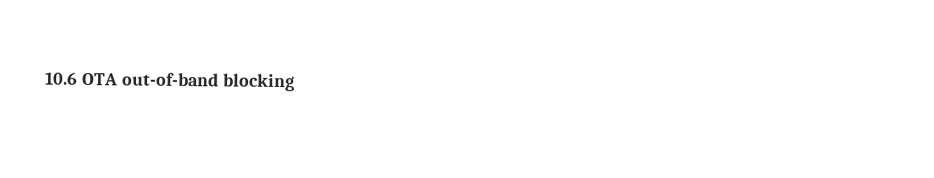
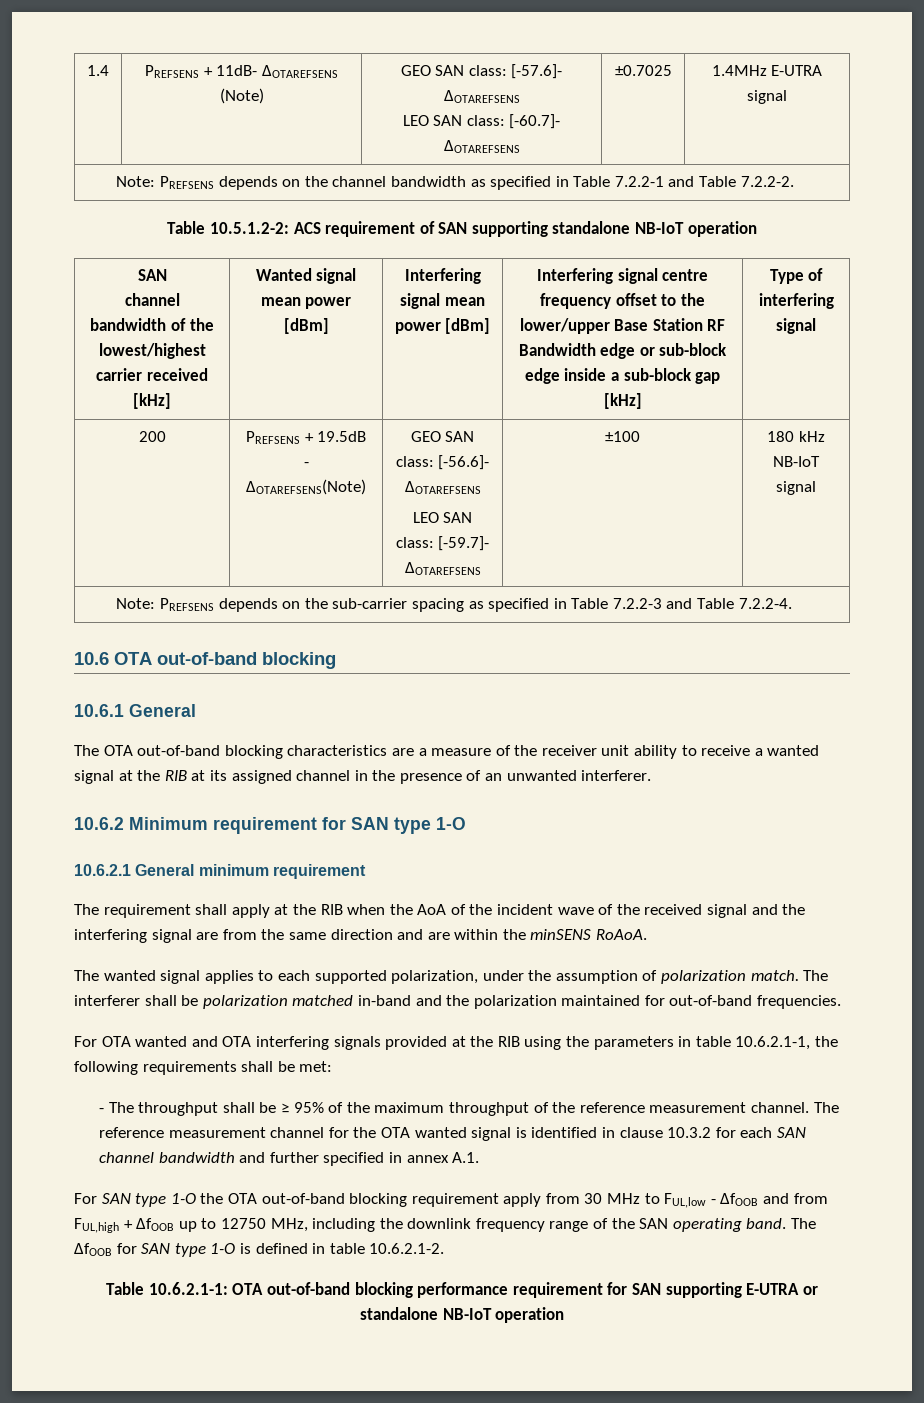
[45,71,295,92] 10.6 OTA out-of-band blocking -> [87,65,109,76] [145,65,338,78] [219,88,264,104] [400,64,563,79] [443,90,520,103] [402,114,561,129] [443,140,520,153] [614,65,672,76] [711,65,823,76] [747,90,787,104] [116,176,794,190] [167,221,757,237] [137,269,167,281] [124,293,180,306] [90,318,214,331] [98,343,206,359] [96,368,208,381] [133,393,171,409] [255,268,357,284] [260,297,352,309] [283,318,329,334] [404,268,481,284] [400,293,485,309] [394,318,491,334] [536,268,709,284] [540,293,705,309] [519,318,726,334] [518,343,728,359] [524,368,721,384] [603,393,642,409] [769,268,824,284] [758,293,834,309] [776,318,816,334] [138,431,166,442] [245,431,367,444] [303,462,309,467] [246,479,366,495] [410,431,475,442] [395,455,490,470] [404,481,481,494] [412,512,473,523] [395,536,490,551] [404,562,481,575] [605,431,640,442] [767,431,825,442] [773,456,820,467] [776,481,816,495] [116,598,792,612] [74,652,336,669] [74,704,196,717] [74,745,820,759] [74,770,652,784] [74,817,466,834] [74,864,366,879] [74,904,806,918] [74,929,648,943] [74,970,829,984] [74,995,842,1009] [74,1036,839,1050] [74,1061,333,1075] [99,1102,839,1116] [99,1127,806,1141] [99,1152,480,1166] [74,1193,828,1208] [74,1218,817,1233] [74,1243,445,1257] [106,1282,818,1298] [359,1307,565,1323] 1.4 | PREFSENS + 11dB- ΔOTAREFSENS (Note) | GEO SAN class: [-57.6]- ΔOTAREFSENS // LEO SAN class: [-60.7]- ΔOTAREFSENS | ±0.7025 | 1.4MHz E-UTRA signal // Note: PREFSENS depends on the channel bandwidth as specified in Table 7.2.2-1 and Table 7.2.2-2. // Table 10.5.1.2-2: ACS requirement of SAN supporting standalone NB-IoT operation // SAN // channel bandwidth of the lowest/highest carrier received [kHz] | Wanted signal mean power [dBm] | Interfering signal mean power [dBm] | Interfering signal centre frequency offset to the lower/upper Base Station RF Bandwidth edge or sub-block edge inside a sub-block gap [kHz] | Type of interfering signal // 200 | PREFSENS + 19.5dB - ΔOTAREFSENS(Note) | GEO SAN class: [-56.6]- ΔOTAREFSENS // LEO SAN class: [-59.7]- ΔOTAREFSENS | ±100 | 180 kHz NB-IoT signal // Note: PREFSENS depends on the sub-carrier spacing as specified in Table 7.2.2-3 and Table 7.2.2-4. // 10.6 OTA out-of-band blocking // 10.6.1 General // The OTA out-of-band blocking characteristics are a measure of the receiver unit ability to receive a wanted signal at the RIB at its assigned channel in the presence of an unwanted interferer. // 10.6.2 Minimum requirement for SAN type 1-O // 10.6.2.1 General minimum requirement // The requirement shall apply at the RIB when the AoA of the incident wave of the received signal and the interfering signal are from the same direction and are within the minSENS RoAoA. // The wanted signal applies to each supported polarization, under the assumption of polarization match. The interferer shall be polarization matched in-band and the polarization maintained for out-of-band frequencies. // For OTA wanted and OTA interfering signals provided at the RIB using the parameters in table 10.6.2.1-1, the following requirements shall be met: // - The throughput shall be ≥ 95% of the maximum throughput of the reference measurement channel. The reference measurement channel for the OTA wanted signal is identified in clause 10.3.2 for each SAN channel bandwidth and further specified in annex A.1. // For SAN type 1-O the OTA out-of-band blocking requirement apply from 30 MHz to FUL,low - ΔfOOB and from FUL,high + ΔfOOB up to 12750 MHz, including the downlink frequency range of the SAN operating band. The ΔfOOB for SAN type 1-O is defined in table 10.6.2.1-2. // Table 10.6.2.1-1: OTA out-of-band blocking performance requirement for SAN supporting E-UTRA or standalone NB-IoT operation

